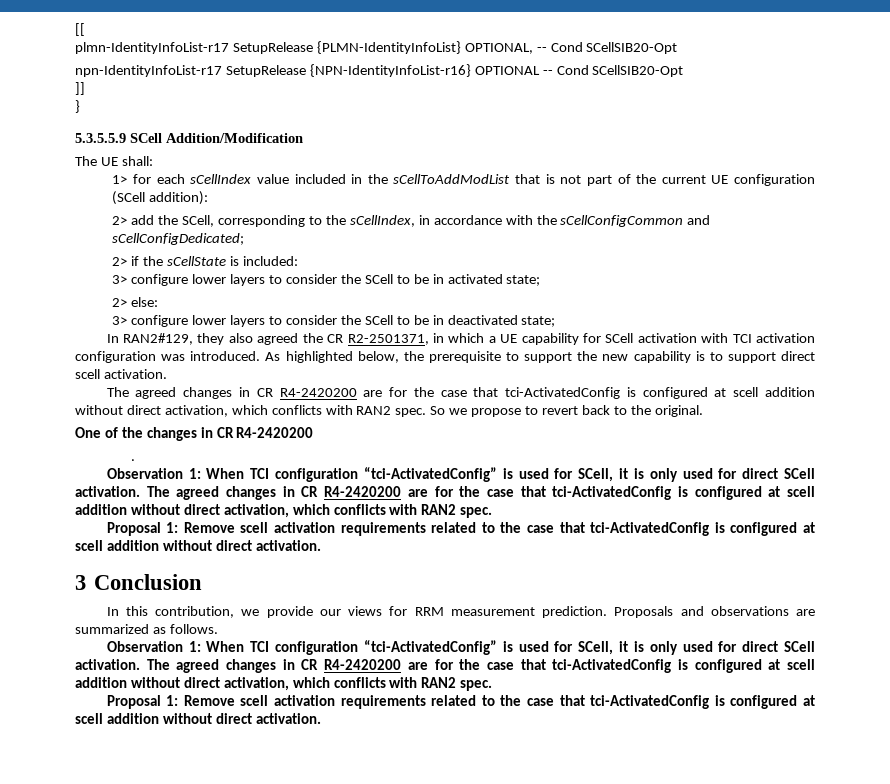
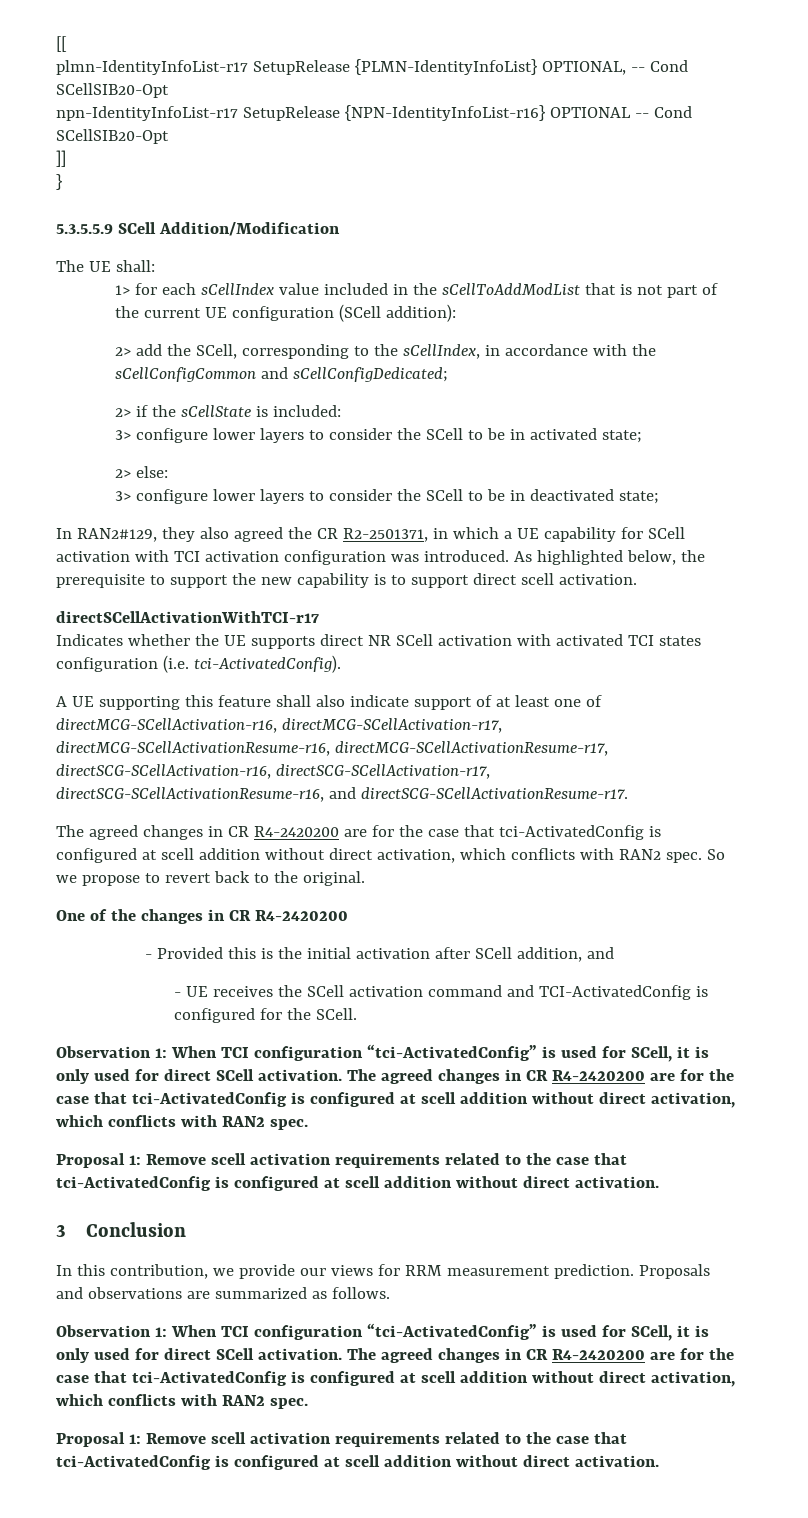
(167, 374) none -> [56,611,319,623] [56,634,701,649] [56,655,341,673] [56,695,602,710] [56,718,502,733] [56,741,608,756] [56,764,490,779] [56,787,628,802] // directSCellActivationWithTCI-r17 // Indicates whether the UE supports direct NR SCell activation with activated TCI states configuration (i.e. tci-ActivatedConfig). // A UE supporting this feature shall also indicate support of at least one of directMCG-SCellActivation-r16, directMCG-SCellActivation-r17, directMCG-SCellActivationResume-r16, directMCG-SCellActivationResume-r17, directSCG-SCellActivation-r16, directSCG-SCellActivation-r17, directSCG-SCellActivationResume-r16, and directSCG-SCellActivationResume-r17.
[131,459,136,461] . -> [144,947,614,962] [174,985,709,1000] [174,1008,358,1023] - Provided this is the initial activation after SCell addition, and // - UE receives the SCell activation command and TCI-ActivatedConfig is configured for the SCell.

